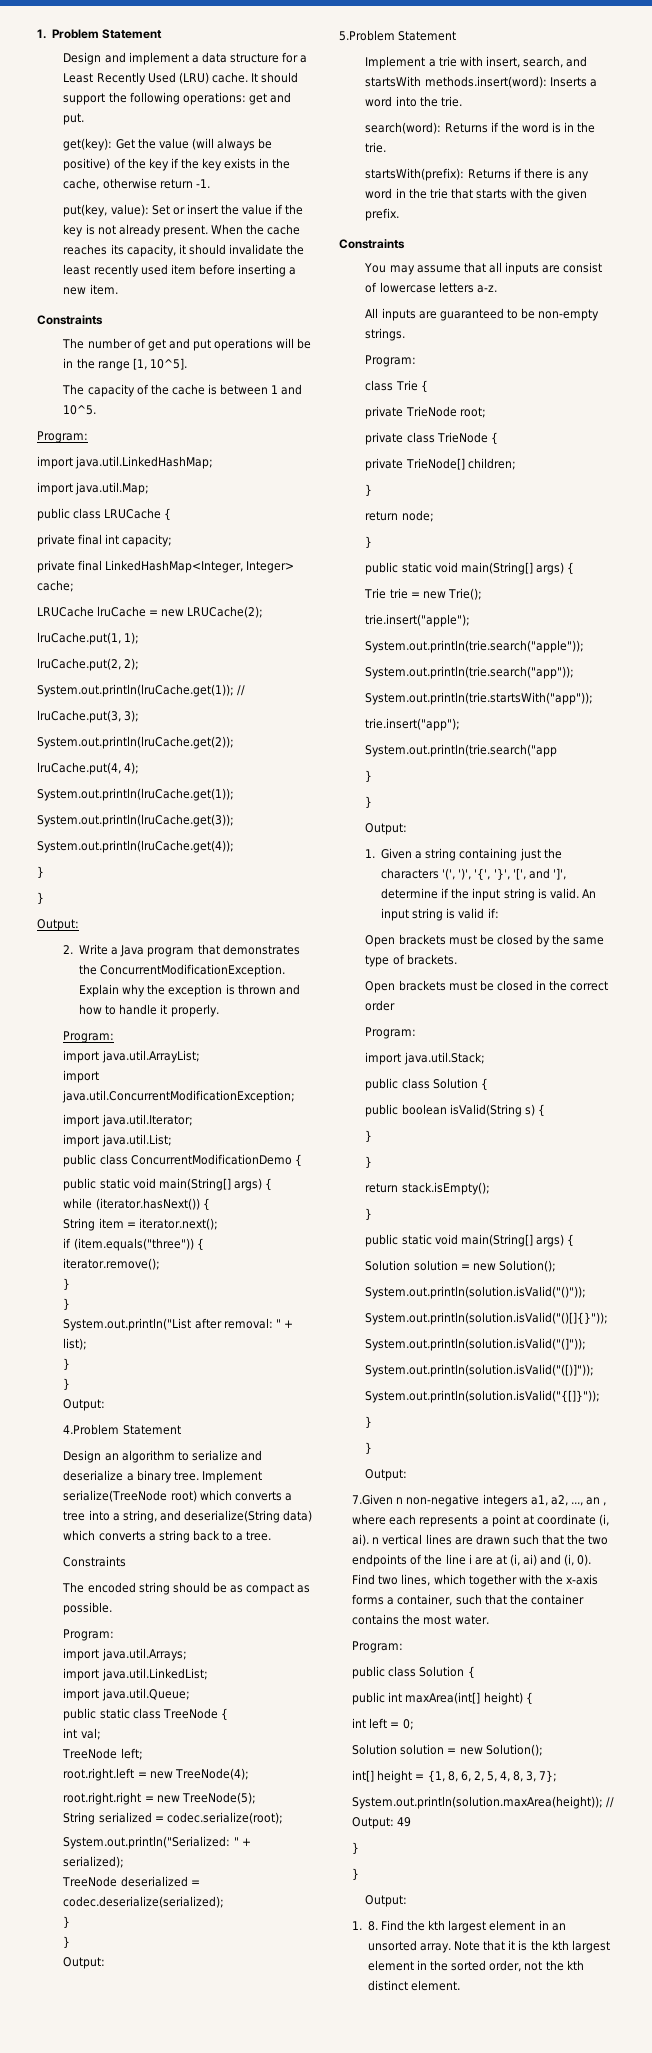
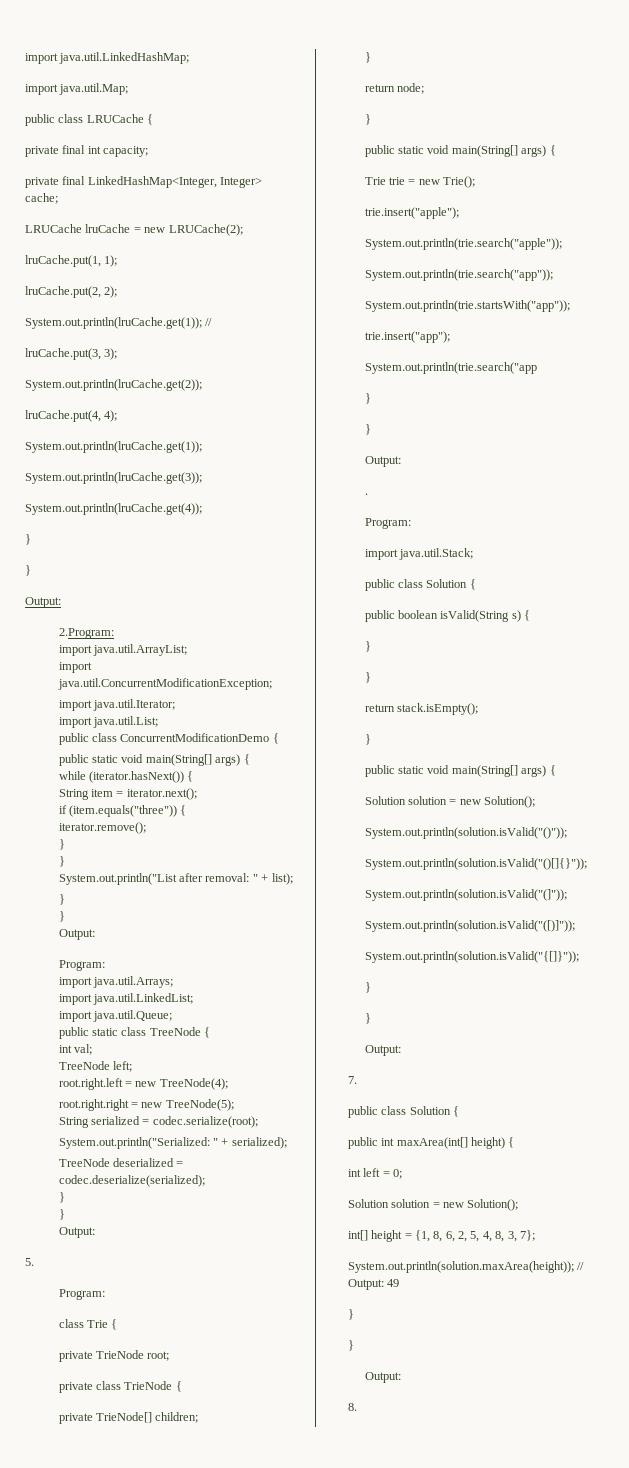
[37,29,162,39] [63,52,308,65] [63,72,299,85] [63,92,291,105] [63,113,85,125] [63,138,273,151] [63,158,291,171] [63,178,210,190] [63,204,304,217] [63,224,301,237] [63,244,305,257] [63,264,297,277] [63,284,118,295] [37,315,103,325] [62,338,312,351] [63,358,187,371] [62,384,303,397] [63,405,97,415] [37,431,88,443] 1. Problem Statement // Design and implement a data structure for a Least Recently Used (LRU) cache. It should support the following operations: get and put. // get(key): Get the value (will always be positive) of the key if the key exists in the cache, otherwise return -1. // put(key, value): Set or insert the value if the key is not already present. When the cache reaches its capacity, it should invalidate the least recently used item before inserting a new item. // Constraints // The number of get and put operations will be in the range [1, 10^5]. // The capacity of the cache is between 1 and 10^5. // Program: // -> (25, 58) none
[63,944,300,957] [79,964,286,977] [79,984,300,997] [79,1004,219,1017] [63,1031,115,1043] 2. Write a Java program that demonstrates the ConcurrentModificationException. Explain why the exception is thrown and how to handle it properly. // Program: -> [58,628,114,639] 2.Program:
[63,1424,181,1435] [63,1450,262,1463] [63,1470,262,1483] [63,1490,292,1502] [63,1510,313,1523] [63,1530,272,1543] [63,1556,127,1567] [62,1582,311,1595] [63,1602,113,1615] // 4.Problem Statement // Design an algorithm to serialize and deserialize a binary tree. Implement serialize(TreeNode root) which converts a tree into a string, and deserialize(String data) which converts a string back to a tree. // Constraints // The encoded string should be as compact as possible. -> (95, 934) none
[339,30,457,41] [365,56,588,69] [365,76,597,88] [365,96,462,107] [365,122,596,134] [365,142,387,153] [365,168,589,181] [365,188,588,201] [365,208,400,221] [339,239,405,249] [364,262,603,275] [365,282,497,293] [365,308,600,321] [365,328,406,341] 5.Problem Statement // Implement a trie with insert, search, and startsWith methods.insert(word): Inserts a word into the trie. // search(word): Returns if the word is in the trie. // startsWith(prefix): Returns if there is any word in the trie that starts with the given prefix. // Constraints // You may assume that all inputs are consist of lowercase letters a-z. // All inputs are guaranteed to be non-empty strings. -> [25,1258,34,1266] 5.
[365,848,562,861] [381,868,566,880] [381,888,596,901] [381,908,499,921] [365,934,605,947] [365,954,457,967] [365,980,609,993] [365,1000,396,1011] 1. Given a string containing just the characters '(', ')', '{', '}', '[', and ']', determine if the input string is valid. An input string is valid if: // Open brackets must be closed by the same type of brackets. // Open brackets must be closed in the correct order -> [364,493,368,495] .
[352,1494,607,1507] [352,1514,609,1527] [352,1534,609,1546] [352,1554,592,1567] [352,1574,598,1587] [352,1594,584,1606] [352,1614,489,1625] [352,1641,404,1653] 7.Given n non-negative integers a1, a2, ..., an , where each represents a point at coordinate (i, ai). n vertical lines are drawn such that the two endpoints of the line i are at (i, ai) and (i, 0). Find two lines, which together with the x-axis forms a container, such that the container contains the most water. // Program: -> [347,1076,357,1084] 7.
[352,1920,566,1933] [367,1940,610,1953] [367,1960,584,1972] [367,1980,461,1991] 1. 8. Find the kth largest element in an unsorted array. Note that it is the kth largest element in the sorted order, not the kth distinct element. -> [347,1403,357,1411] 8.

